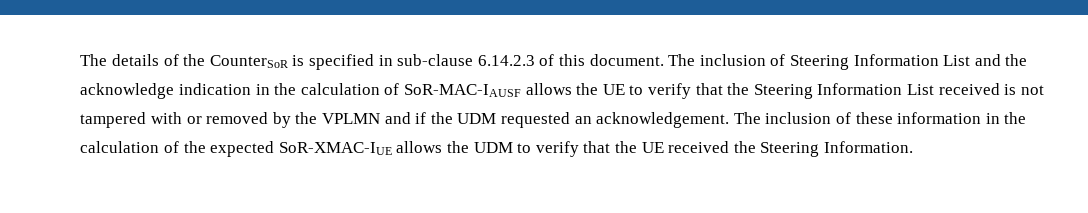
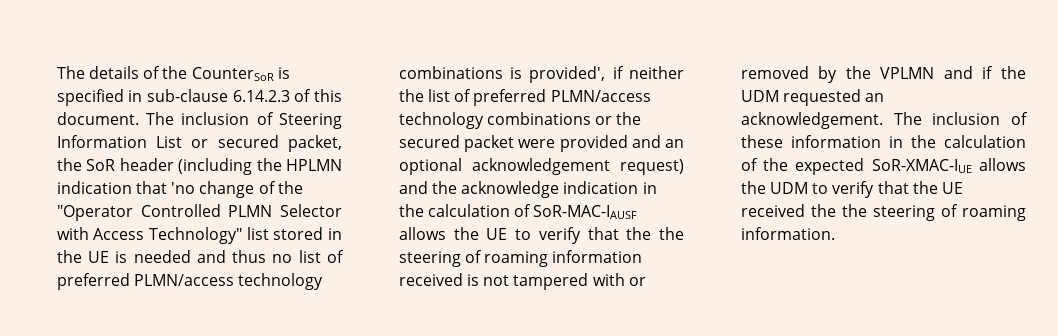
(971, 60) none -> [191,135,342,152] [56,158,342,175] [56,181,303,198] [56,204,342,221] [56,227,342,244] [56,250,344,263] [56,273,324,290] [398,66,684,83] [398,89,651,106] [398,112,642,129] [398,135,684,152] [398,158,684,175] or secured packet, the SoR header (including the HPLMN indication that 'no change of the "Operator Controlled PLMN Selector with Access Technology" list stored in the UE is needed and thus no list of preferred PLMN/access technology combinations is provided', if neither the list of preferred PLMN/access technology combinations or the secured packet were provided and an optional acknowledgement request)
[753,83,934,99] Steering Information List -> [659,227,684,240] [398,250,643,267] the steering of roaming information
[760,141,913,157] Steering Information. -> [841,204,1026,221] [740,227,835,240] the steering of roaming information.

